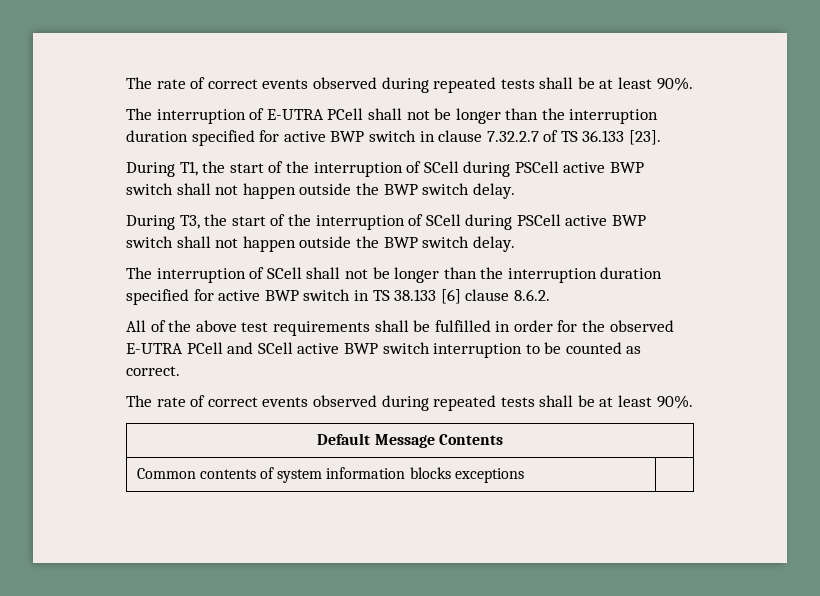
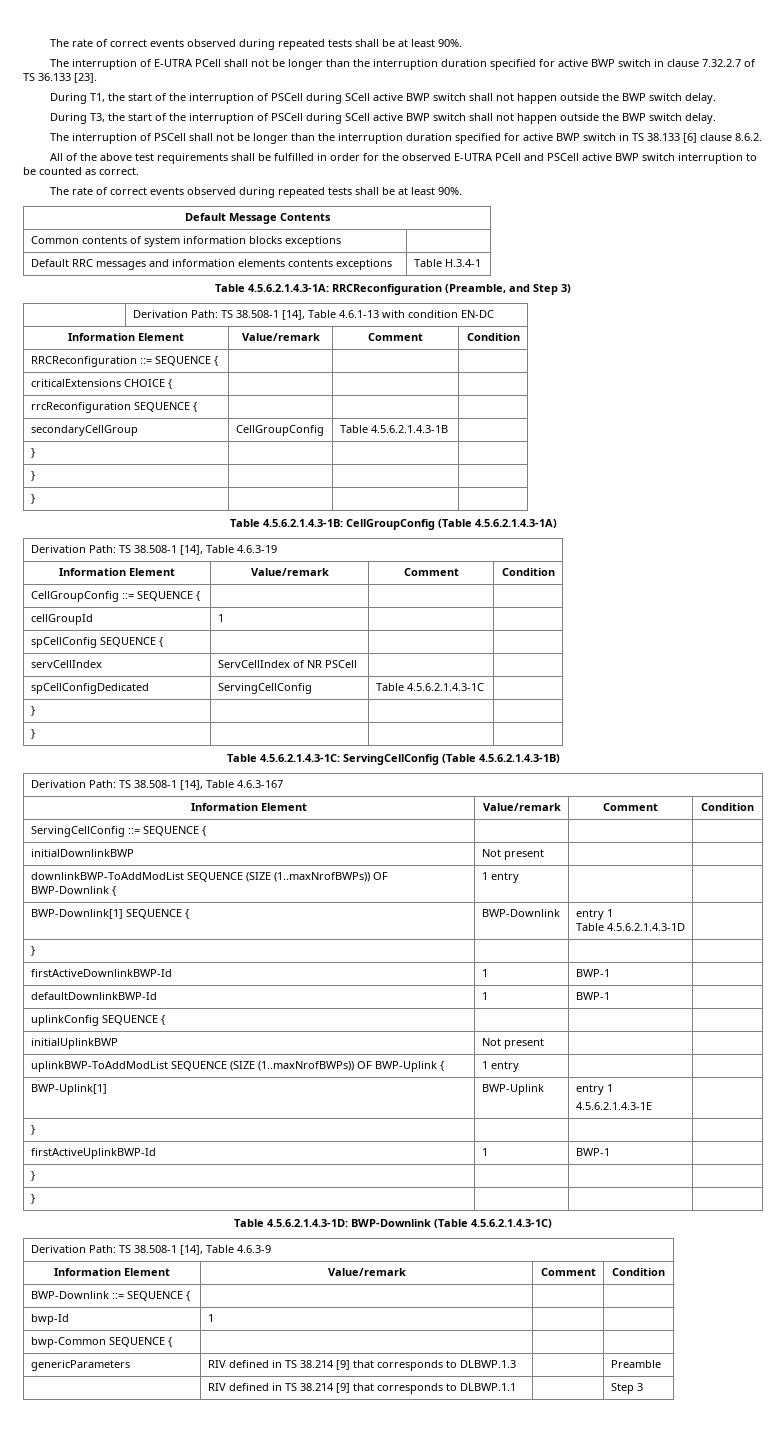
[423,161,559,177] SCell during PSCell -> [271,93,371,104] PSCell during SCell
[425,214,561,230] SCell during PSCell -> [271,113,371,124] PSCell during SCell
[266,267,302,279] SCell -> [154,133,187,141] PSCell
[257,342,293,354] SCell -> [547,153,580,161] PSCell
(524, 475) none -> [30,259,392,270] [413,259,481,267] [215,284,571,295] [132,310,494,320] [68,333,184,341] [241,333,320,341] [368,333,423,341] [466,333,520,341] [30,356,218,367] [30,379,172,389] [30,402,197,413] [30,425,138,436] [235,425,324,436] [339,425,448,433] [30,448,35,458] [30,471,35,481] [30,494,35,504] [229,519,557,530] [30,545,277,555] [59,568,175,576] [250,568,329,576] [403,568,459,576] [501,568,555,576] [30,591,200,602] [30,614,93,625] [217,614,224,622] [30,637,163,648] [30,660,102,668] [217,660,357,668] [30,683,149,694] [217,683,312,694] [375,683,484,691] [30,706,35,716] [30,729,35,739] [226,754,560,765] [30,780,283,790] [191,803,307,811] [482,803,561,811] [603,803,658,811] [701,803,754,811] [30,826,206,837] [30,849,134,857] [481,849,544,860] [30,872,388,882] [30,886,116,896] [481,872,519,883] [30,909,189,919] [481,909,560,917] [575,909,613,920] [575,923,685,931] [30,946,35,956] [30,969,172,977] [481,969,488,977] [575,969,610,977] [30,992,157,1000] [481,992,488,1000] [575,992,610,1000] [30,1015,165,1026] [30,1038,118,1049] [481,1038,544,1049] [30,1061,444,1072] [481,1061,519,1072] [30,1084,107,1095] [481,1084,544,1095] [575,1084,613,1095] [575,1102,652,1110] [30,1125,35,1135] [30,1148,156,1159] [481,1148,488,1156] [575,1148,610,1156] [30,1171,35,1181] [30,1194,35,1204] [234,1219,552,1228] [30,1245,271,1255] [54,1268,170,1276] [327,1268,406,1276] [540,1268,596,1276] [612,1268,665,1276] [30,1291,190,1301] [30,1314,69,1325] [207,1314,214,1322] [30,1337,172,1348] [30,1360,130,1371] [207,1360,516,1371] [610,1360,661,1368] [207,1383,516,1394] [610,1383,643,1394] // Default RRC messages and information elements contents exceptions | Table H.3.4-1 // Table 4.5.6.2.1.4.3-1A: RRCReconfiguration (Preamble, and Step 3) // | Derivation Path: TS 38.508-1 [14], Table 4.6.1-13 with condition EN-DC // Information Element | Value/remark | Comment | Condition // RRCReconfiguration ::= SEQUENCE { | | | // criticalExtensions CHOICE { | | | // rrcReconfiguration SEQUENCE { | | | // secondaryCellGroup | CellGroupConfig | Table 4.5.6.2.1.4.3-1B | // } | | | // } | | | // } | | | // Table 4.5.6.2.1.4.3-1B: CellGroupConfig (Table 4.5.6.2.1.4.3-1A) // Derivation Path: TS 38.508-1 [14], Table 4.6.3-19 // Information Element | Value/remark | Comment | Condition // CellGroupConfig ::= SEQUENCE { | | | // cellGroupId | 1 | | // spCellConfig SEQUENCE { | | | // servCellIndex | ServCellIndex of NR PSCell | | // spCellConfigDedicated | ServingCellConfig | Table 4.5.6.2.1.4.3-1C | // } | | | // } | | | // Table 4.5.6.2.1.4.3-1C: ServingCellConfig (Table 4.5.6.2.1.4.3-1B) // Derivation Path: TS 38.508-1 [14], Table 4.6.3-167 // Information Element | Value/remark | Comment | Condition // ServingCellConfig ::= SEQUENCE { | | | // initialDownlinkBWP | Not present | | // downlinkBWP-ToAddModList SEQUENCE (SIZE (1..maxNrofBWPs)) OF BWP-Downlink { | 1 entry | | // BWP-Downlink[1] SEQUENCE { | BWP-Downlink | entry 1 // Table 4.5.6.2.1.4.3-1D | // } | | | // firstActiveDownlinkBWP-Id | 1 | BWP-1 | // defaultDownlinkBWP-Id | 1 | BWP-1 | // uplinkConfig SEQUENCE { | | | // initialUplinkBWP | Not present | | // uplinkBWP-ToAddModList SEQUENCE (SIZE (1..maxNrofBWPs)) OF BWP-Uplink { | 1 entry | | // BWP-Uplink[1] | BWP-Uplink | entry 1 // 4.5.6.2.1.4.3-1E | // } | | | // firstActiveUplinkBWP-Id | 1 | BWP-1 | // } | | | // } | | | // Table 4.5.6.2.1.4.3-1D: BWP-Downlink (Table 4.5.6.2.1.4.3-1C) // Derivation Path: TS 38.508-1 [14], Table 4.6.3-9 // Information Element | Value/remark | Comment | Condition // BWP-Downlink ::= SEQUENCE { | | | // bwp-Id | 1 | | // bwp-Common SEQUENCE { | | | // genericParameters | RIV defined in TS 38.214 [9] that corresponds to DLBWP.1.3 | | Preamble // | RIV defined in TS 38.214 [9] that corresponds to DLBWP.1.1 | | Step 3

